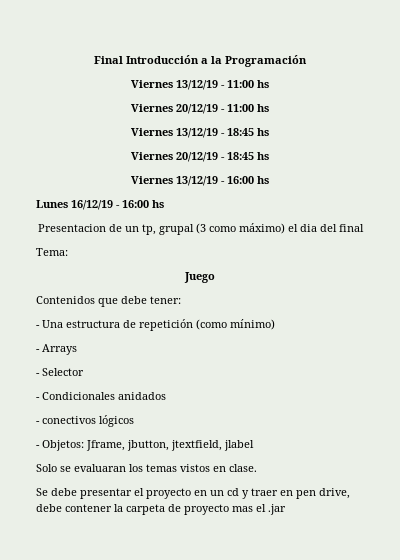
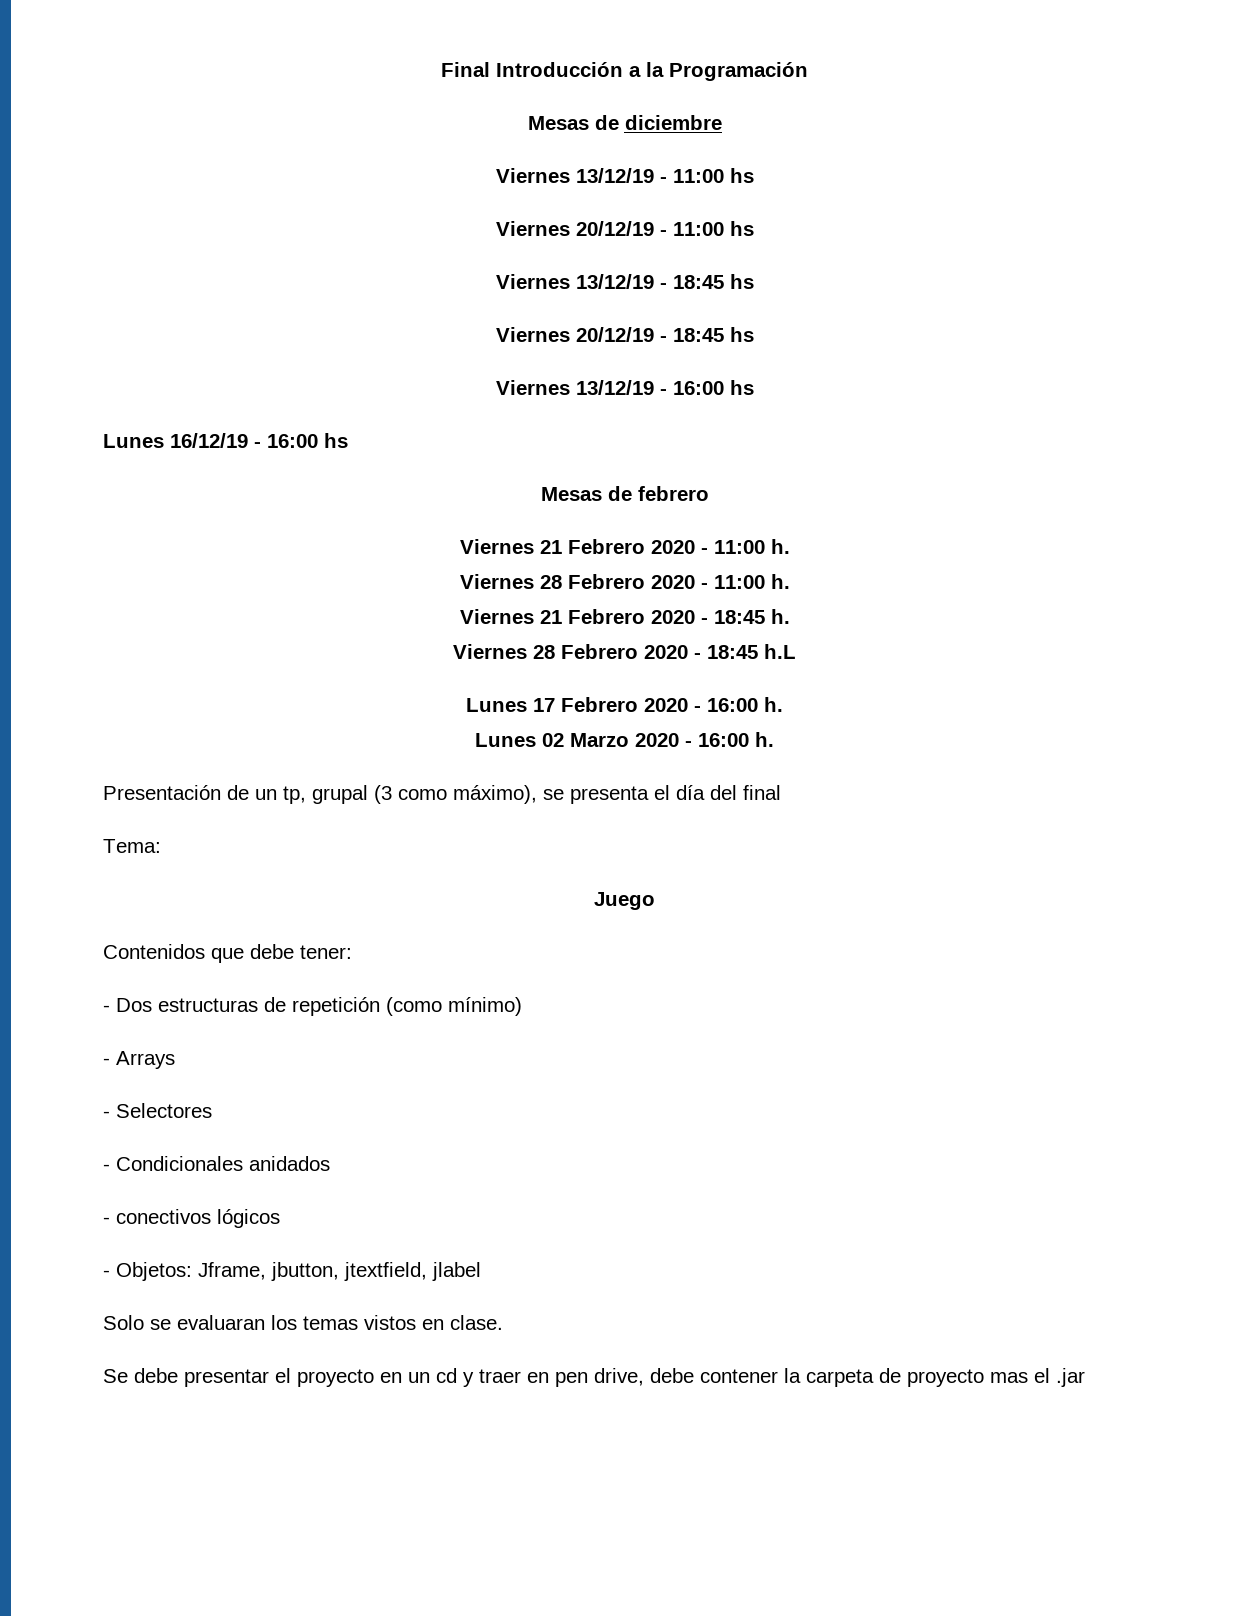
(307, 61) none -> [527,115,722,130] // Mesas de diciembre
[37,224,106,232] Presentacion -> [540,486,709,501] [459,539,790,554] [459,574,790,589] [459,609,790,624] [453,644,796,659] [466,697,783,712] [475,732,774,747] [103,785,221,800] Mesas de febrero // Viernes 21 Febrero 2020 - 11:00 h. // Viernes 28 Febrero 2020 - 11:00 h. // Viernes 21 Febrero 2020 - 18:45 h. // Viernes 28 Febrero 2020 - 18:45 h.L // Lunes 17 Febrero 2020 - 16:00 h. // Lunes 02 Marzo 2020 - 16:00 h. // Presentación
[238,223,317,234] máximo) el dia -> [453,785,705,804] máximo), se presenta el día
[42,320,120,328] Una estructura -> [116,998,258,1012] Dos estructuras
[42,368,84,376] Selector -> [116,1103,212,1118] Selectores

